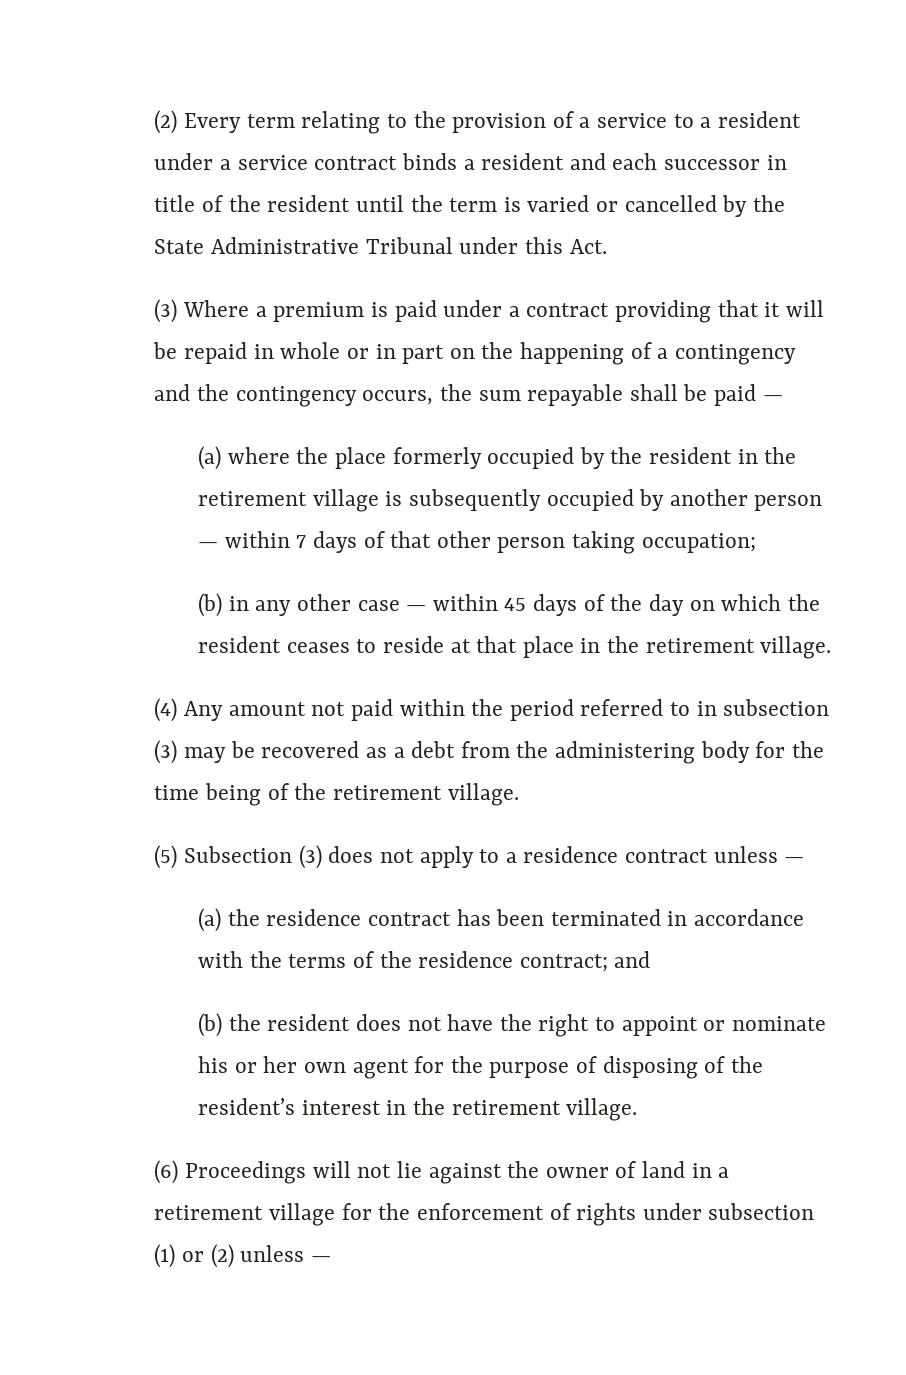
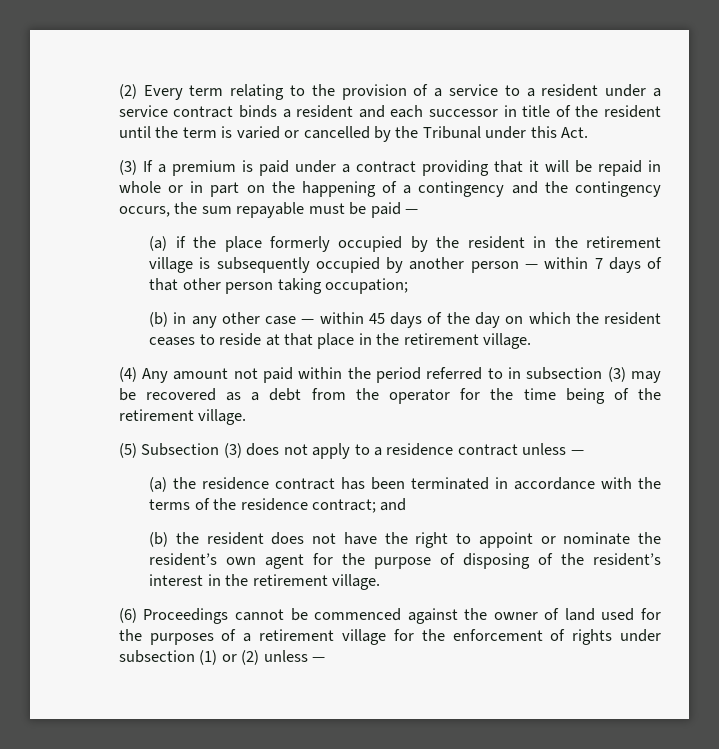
[154,237,360,254] State Administrative -> (419, 132) none
[183,300,250,317] Where -> [142,160,153,172] If
[629,384,678,401] shall -> [308,203,345,214] must
[227,447,290,464] where -> [175,236,186,248] if
[554,741,750,764] administering body -> [388,389,450,404] operator
[198,1056,298,1073] his or her -> [638,532,662,544] [149,553,218,566] the resident’s
[312,1161,422,1178] will not lie -> [234,608,402,621] cannot be commenced
[691,1163,712,1178] in -> [601,608,661,621] [118,629,237,645] used for the purposes of

